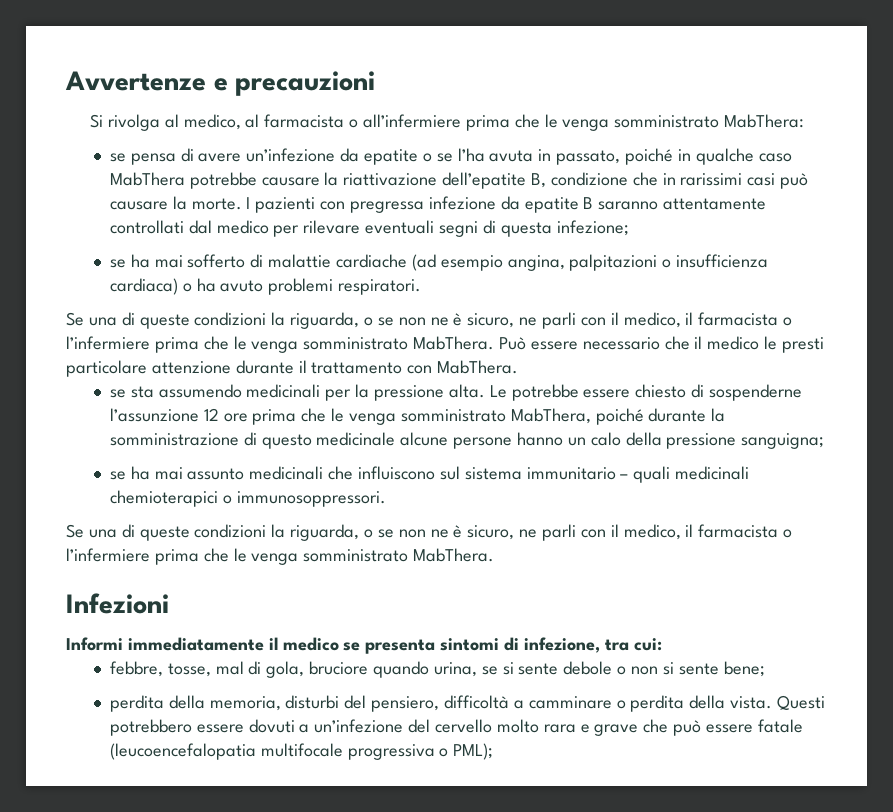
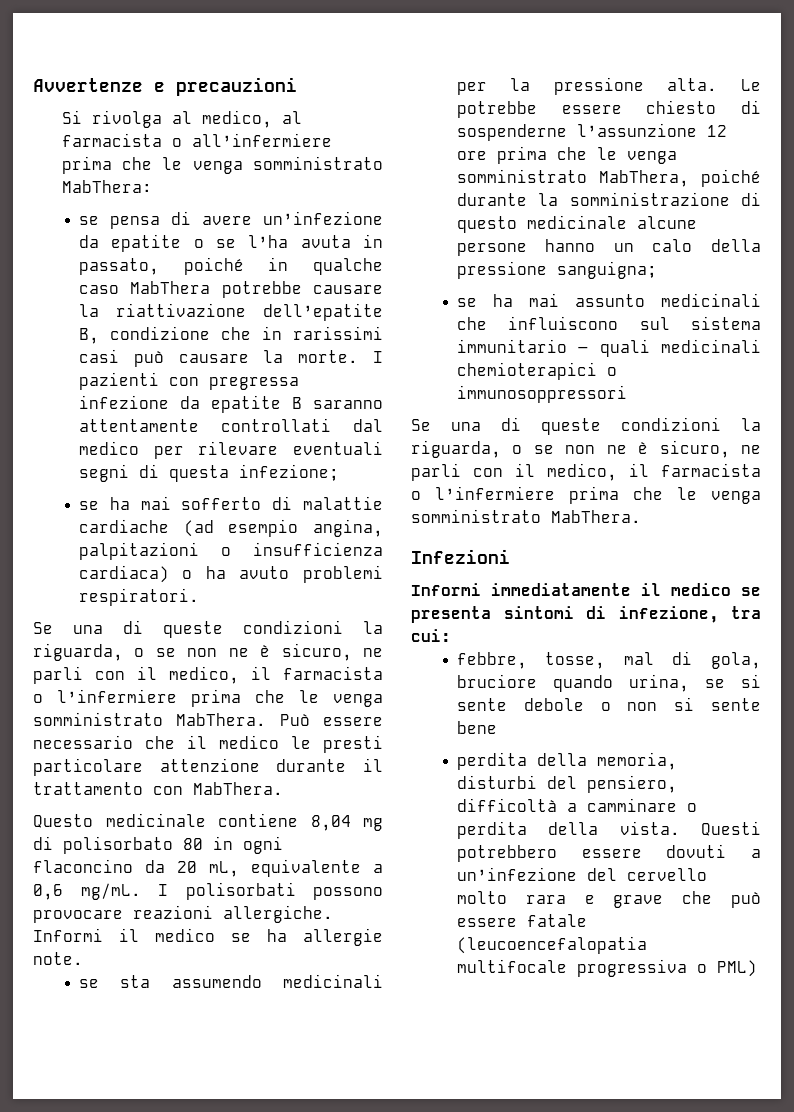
(519, 367) none -> [33,813,383,831] [33,836,283,854] [33,859,383,877] [33,882,383,900] [33,905,333,923] [33,928,383,946] [33,952,83,965] // Questo medicinale contiene 8,04 mg di polisorbato 80 in ogni flaconcino da 20 mL, equivalente a 0,6 mg/mL. I polisorbati possono provocare reazioni allergiche. Informi il medico se ha allergie note.
[236,491,386,507] immunosoppressori. -> [456,385,627,403] immunosoppressori
[723,661,765,677] bene; -> [456,721,497,734] bene
[453,743,494,760] PML); -> [716,960,757,977] PML)

